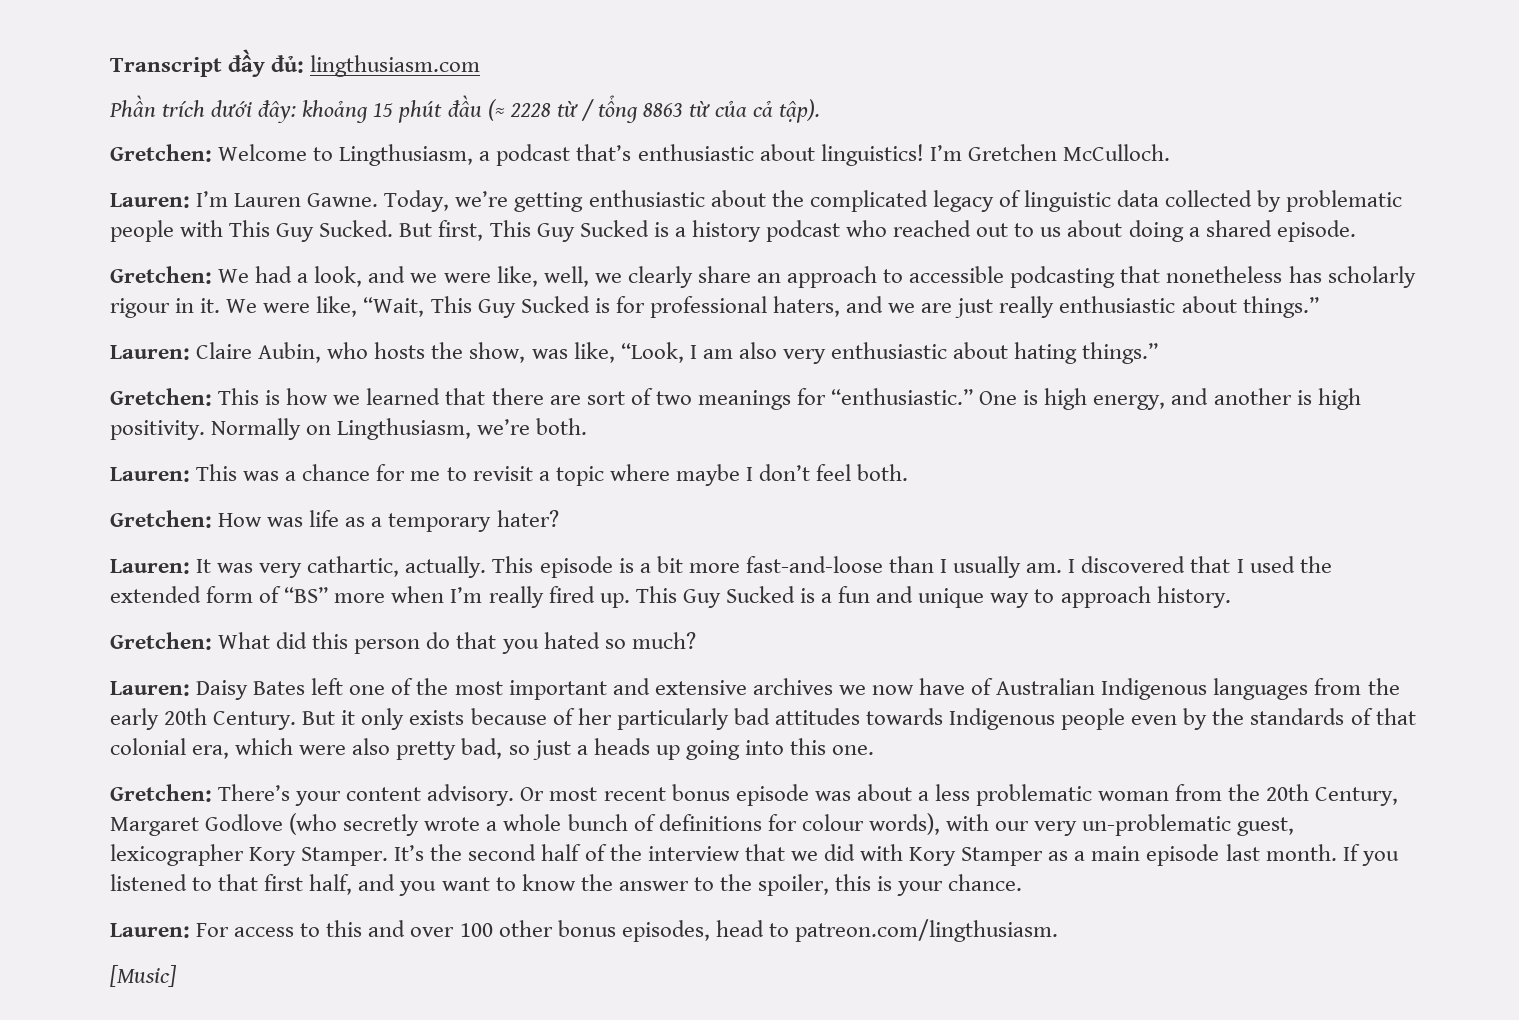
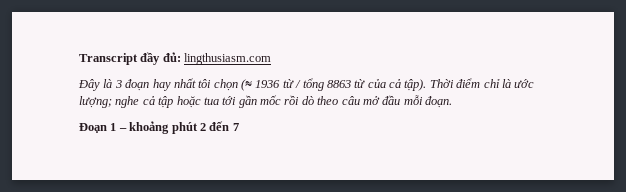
[109,95,551,123] Phần trích dưới đây: khoảng 15 phút đầu (≈ 2228 -> [78,78,281,91] Đây là 3 đoạn hay nhất tôi chọn (≈ 1936
[110,144,1170,166] [110,190,1403,212] [110,220,1356,242] [110,266,1416,288] [110,296,1319,318] [110,342,1159,364] [110,388,1361,410] [110,418,588,440] [110,464,909,486] [110,510,559,532] [110,556,1332,578] [110,586,1231,608] [110,632,696,654] [110,678,1400,700] [110,708,1416,730] [110,738,875,760] [110,784,1399,806] [110,813,1295,836] [110,844,1399,866] [110,874,1023,896] [110,919,1058,942] [110,965,177,987] // Gretchen: Welcome to Lingthusiasm, a podcast that’s enthusiastic about linguistics! I’m Gretchen McCulloch. // Lauren: I’m Lauren Gawne. Today, we’re getting enthusiastic about the complicated legacy of linguistic data collected by problematic people with This Guy Sucked. But first, This Guy Sucked is a history podcast who reached out to us about doing a shared episode. // Gretchen: We had a look, and we were like, well, we clearly share an approach to accessible podcasting that nonetheless has scholarly rigour in it. We were like, “Wait, This Guy Sucked is for professional haters, and we are just really enthusiastic about things.” // Lauren: Claire Aubin, who hosts the show, was like, “Look, I am also very enthusiastic about hating things.” // Gretchen: This is how we learned that there are sort of two meanings for “enthusiastic.” One is high energy, and another is high positivity. Normally on Lingthusiasm, we’re both. // Lauren: This was a chance for me to revisit a topic where maybe I don’t feel both. // Gretchen: How was life as a temporary hater? // Lauren: It was very cathartic, actually. This episode is a bit more fast-and-loose than I usually am. I discovered that I used the extended form of “BS” more when I’m really fired up. This Guy Sucked is a fun and unique way to approach history. // Gretchen: What did this person do that you hated so much? // Lauren: Daisy Bates left one of the most important and extensive archives we now have of Australian Indigenous languages from the early 20th Century. But it only exists because of her particularly bad attitudes towards Indigenous people even by the standards of that colonial era, which were also pretty bad, so just a heads up going into this one. // Gretchen: There’s your content advisory. Or most recent bonus episode was about a less problematic woman from the 20th Century, Margaret Godlove (who secretly wrote a whole bunch of definitions for colour words), with our very un-problematic guest, lexicographer Kory Stamper. It’s the second half of the interview that we did with Kory Stamper as a main episode last month. If you listened to that first half, and you want to know the answer to the spoiler, this is your chance. // Lauren: For access to this and over 100 other bonus episodes, head to patreon.com/lingthusiasm. // [Music] -> [429,78,535,88] [79,95,452,108] [79,121,239,134] Thời điểm chỉ là ước lượng; nghe cả tập hoặc tua tới gần mốc rồi dò theo câu mở đầu mỗi đoạn. // Đoạn 1 – khoảng phút 2 đến 7

